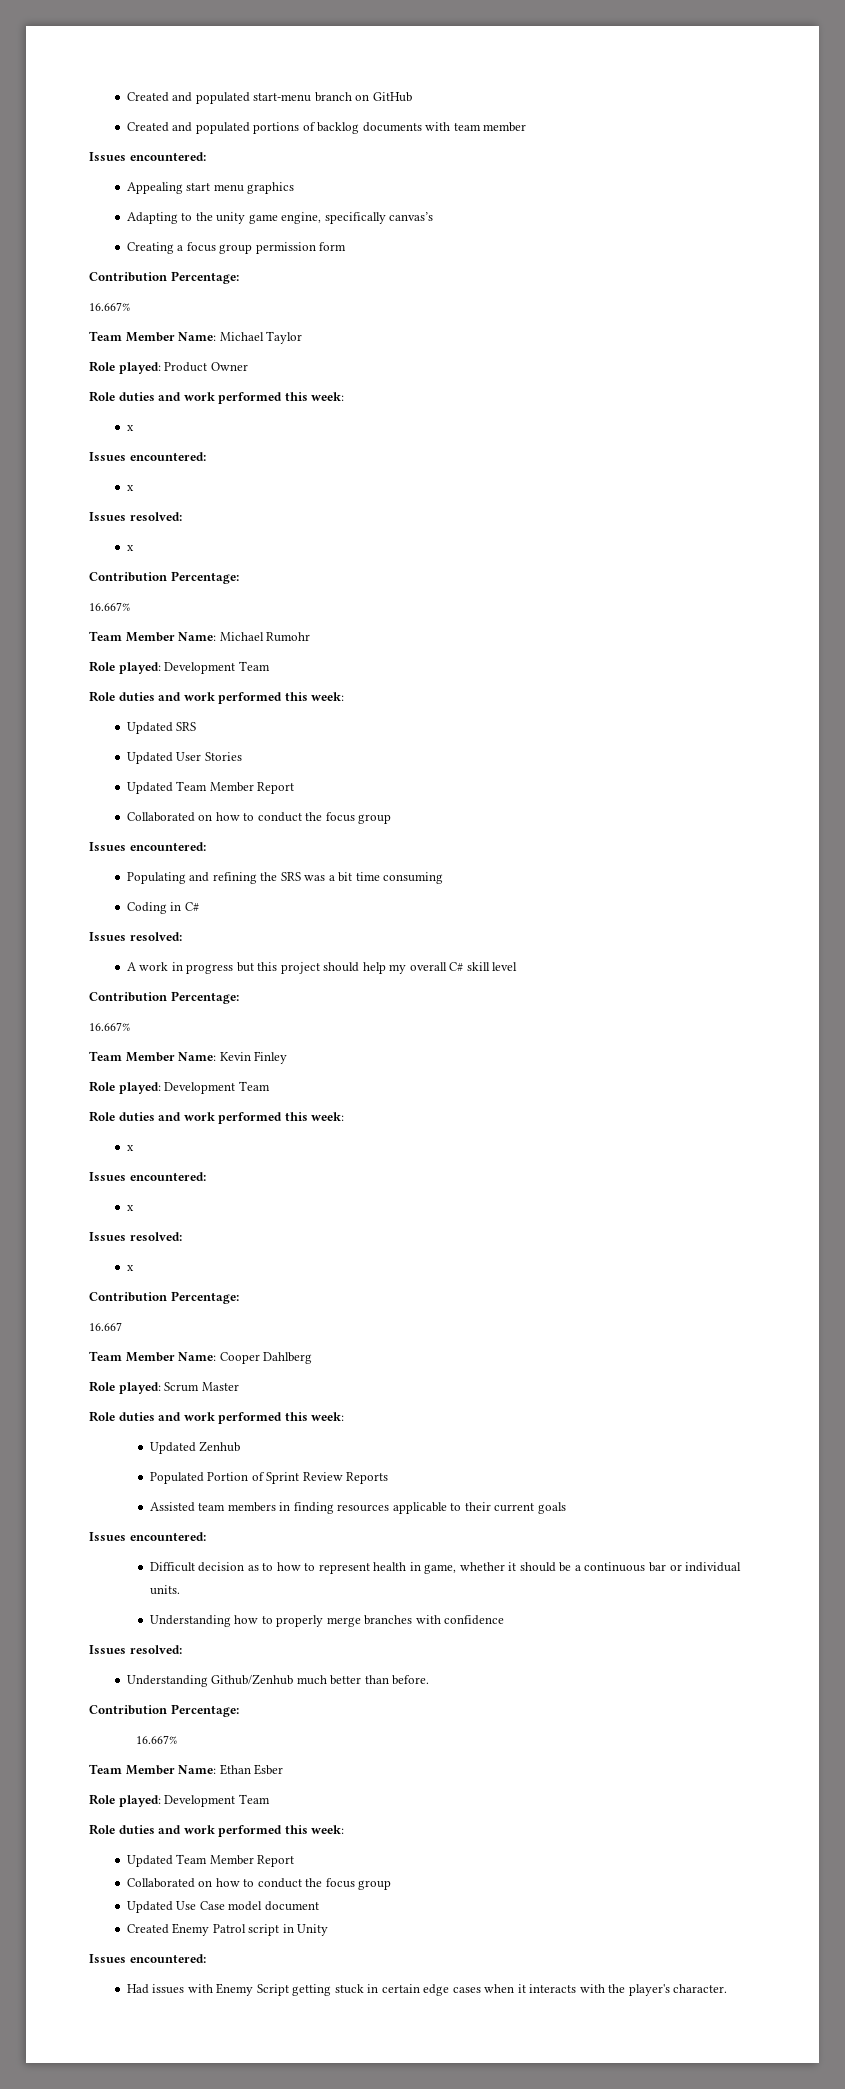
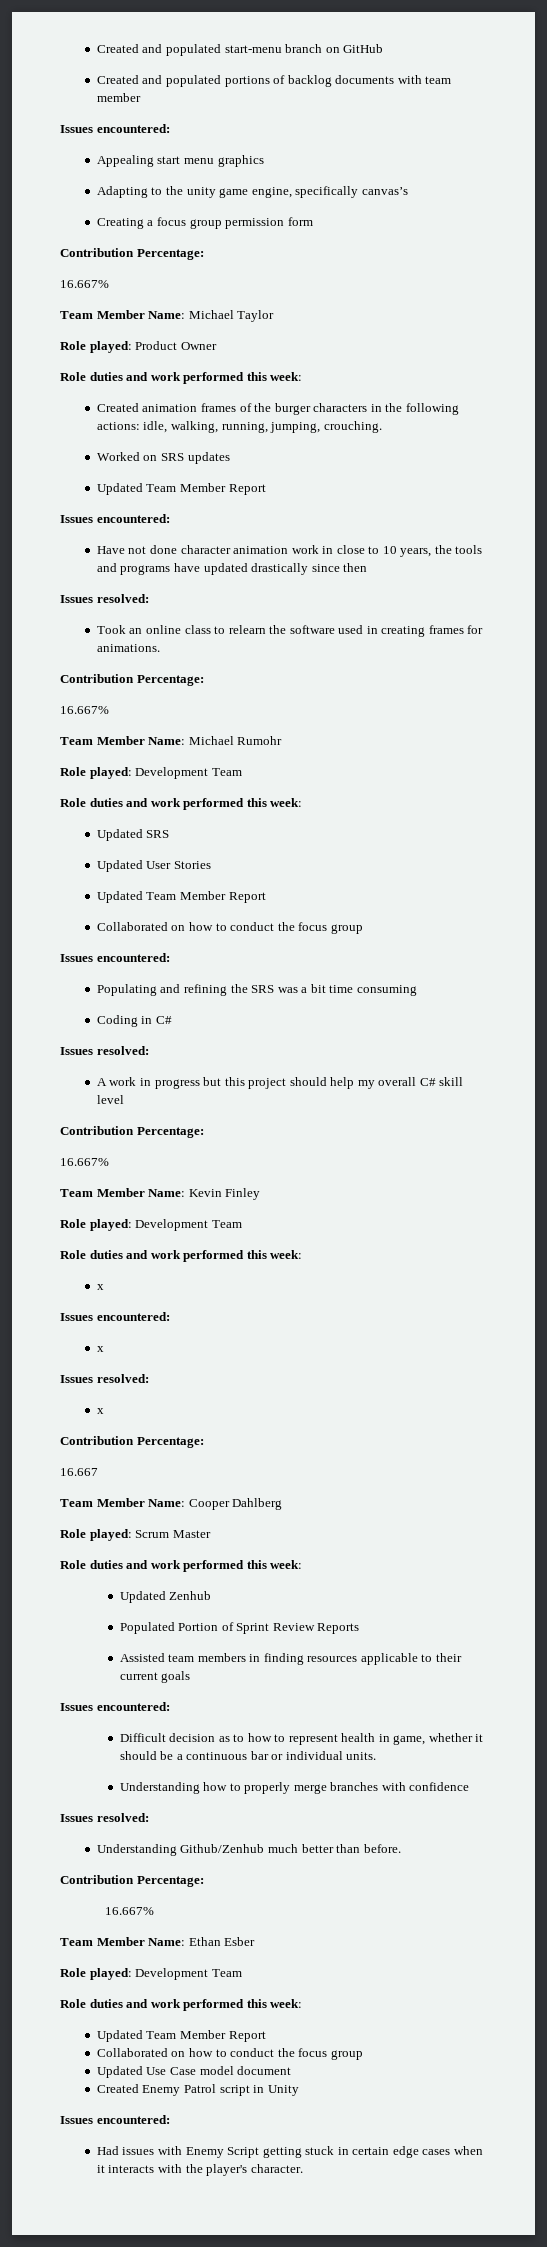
[126,425,134,431] [89,452,206,461] [126,485,134,491] [89,512,182,521] [126,545,134,551] x // Issues encountered: // x // Issues resolved: // x -> [96,403,459,415] [96,421,382,433] [96,452,230,464] [96,483,266,495] [60,514,170,523] [96,545,483,557] [96,563,368,575] [60,594,149,603] [96,625,484,637] [96,644,160,652] Created animation frames of the burger characters in the following actions: idle, walking, running, jumping, crouching. // Worked on SRS updates // Updated Team Member Report // Issues encountered: // Have not done character animation work in close to 10 years, the tools and programs have updated drastically since then // Issues resolved: // Took an online class to relearn the software used in creating frames for animations.

